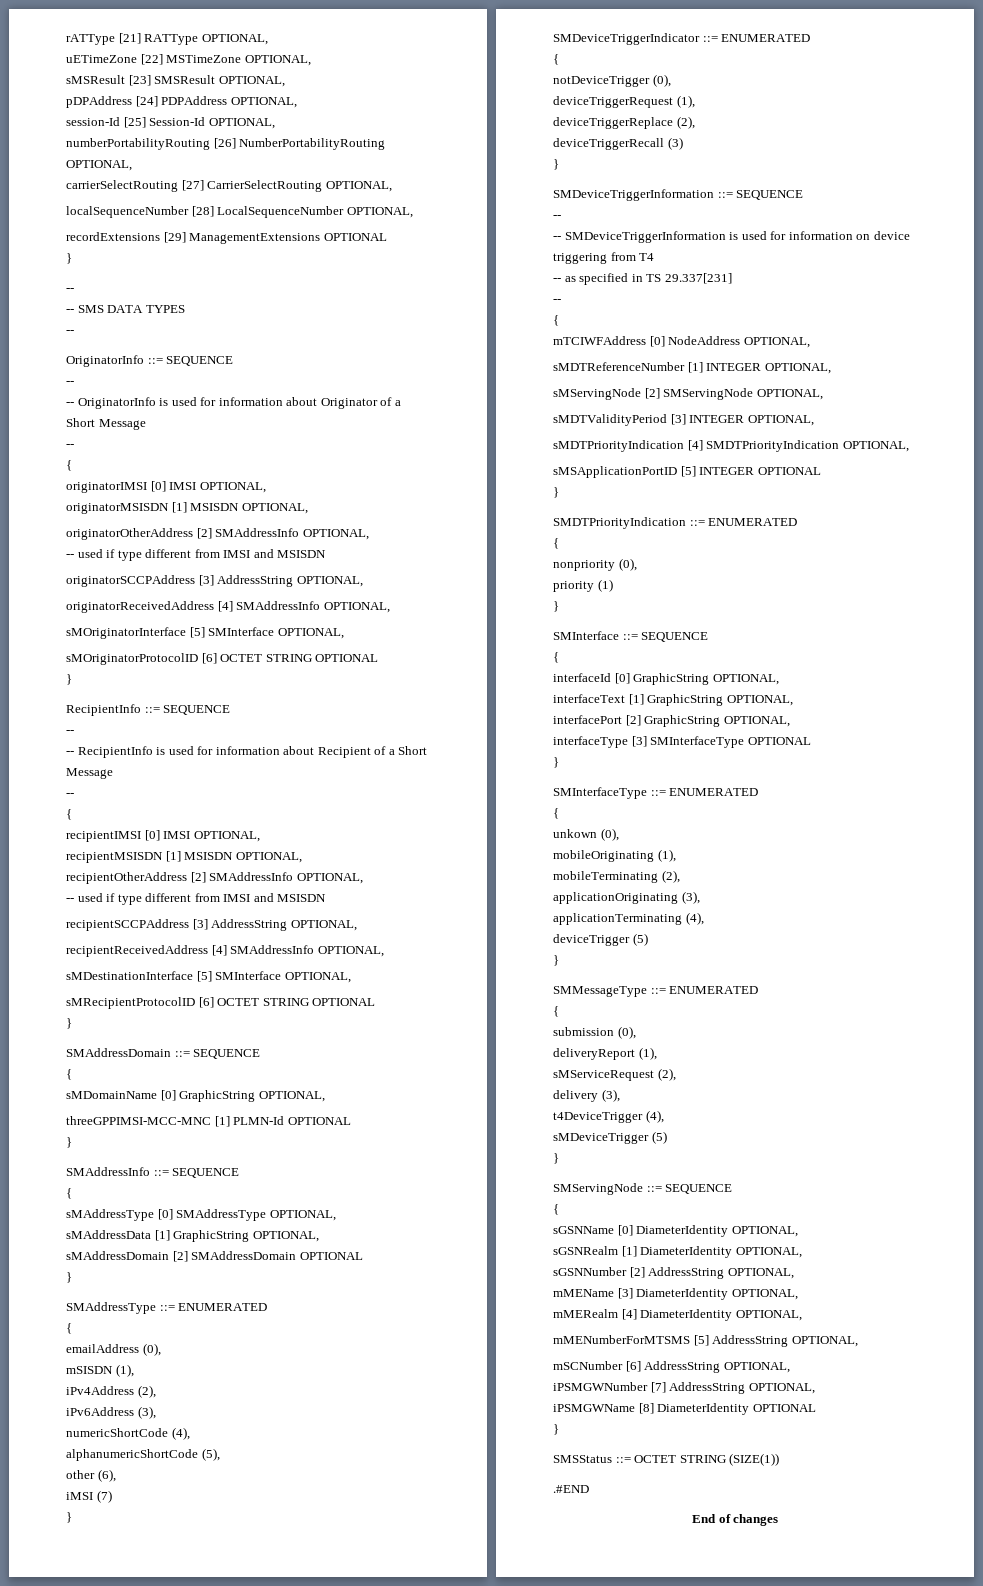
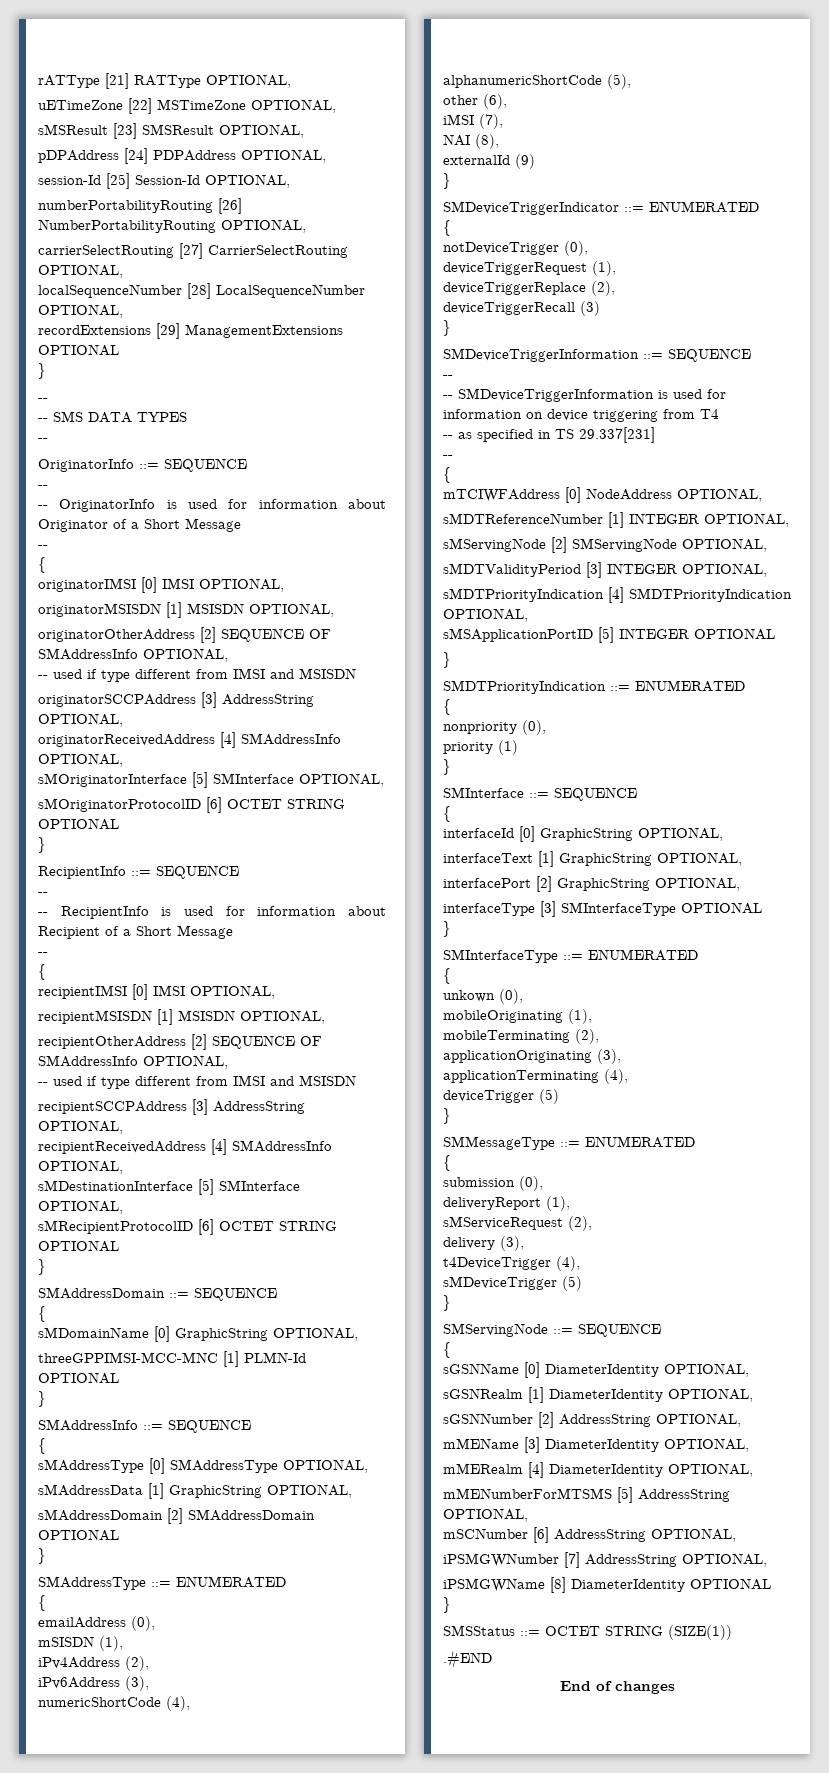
(212, 533) none -> [221,628,331,642] SEQUENCE OF
(206, 877) none -> [212,1035,322,1049] SEQUENCE OF
[96,1490,112,1503] (7) -> [479,114,503,129] [443,134,499,149] [443,154,535,169] (7), // NAI (8), // externalId (9)

